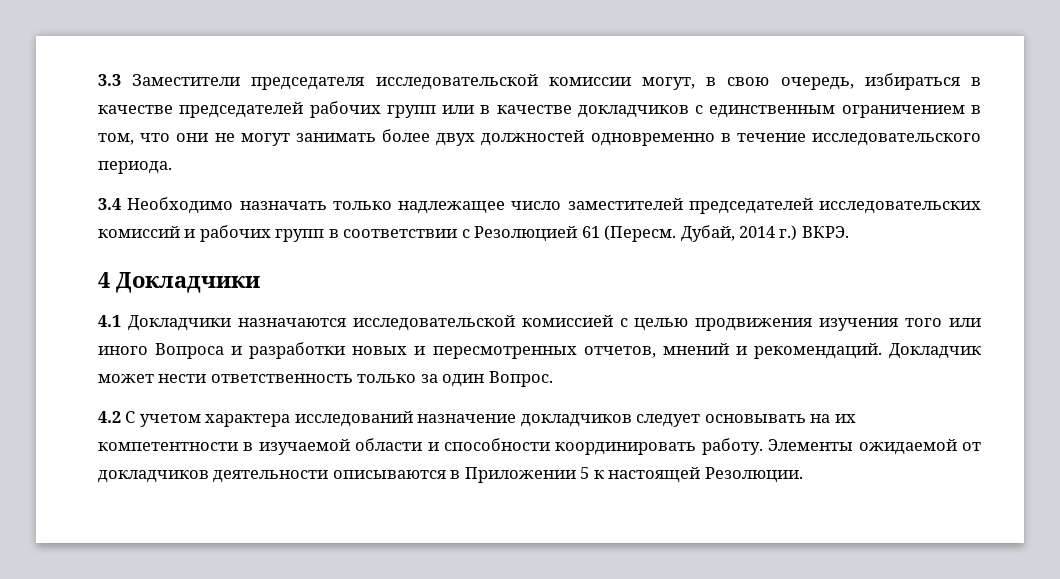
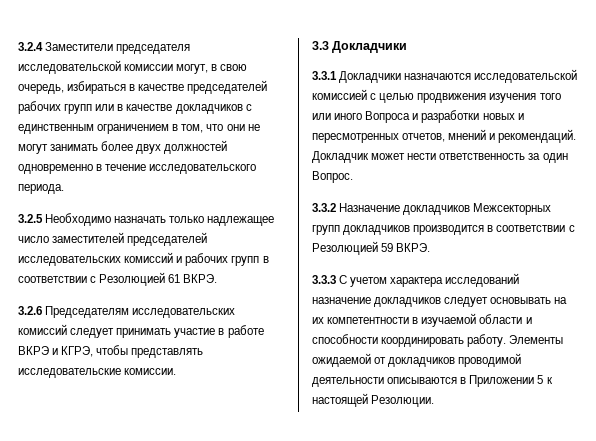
[98,74,121,86] 3.3 -> [18,42,43,51] 3.2.4
[98,198,121,210] 3.4 -> [18,214,43,223] 3.2.5
[604,225,849,242] [98,272,110,288] (Пересм. Дубай, 2014 г.) ВКРЭ. // 4 -> [183,274,218,283] [18,306,236,318] [18,324,264,338] [18,345,204,358] [18,368,177,378] [312,41,329,50] ВКРЭ. // 3.2.6 Председателям исследовательских комиссий следует принимать участие в работе ВКРЭ и КГРЭ, чтобы представлять исследовательские комиссии. // 3.3
[98,315,121,327] 4.1 -> [312,71,337,80] 3.3.1
[357,374,417,383] только -> (526, 156) none
[98,411,121,423] 4.2 -> [312,203,552,215] [312,225,575,235] [312,241,431,255] [312,275,336,284] 3.3.2 Назначение докладчиков Межсекторных групп докладчиков производится в соответствии с Резолюцией 59 ВКРЭ. // 3.3.3
(209, 476) none -> [458,353,522,367] проводимой

